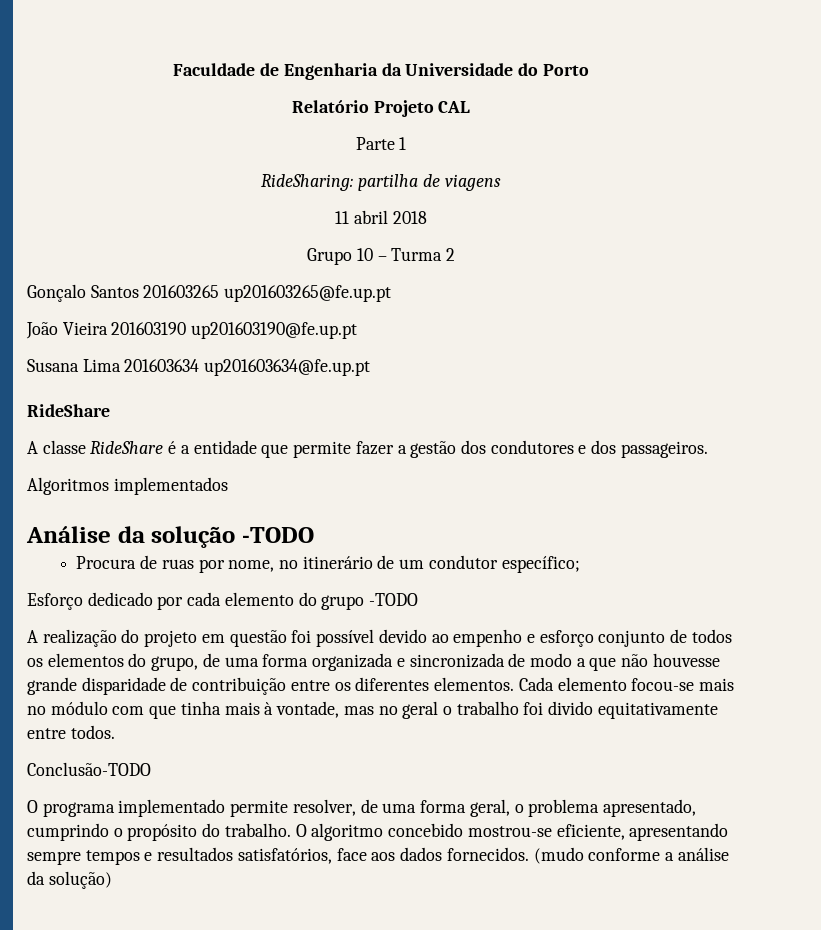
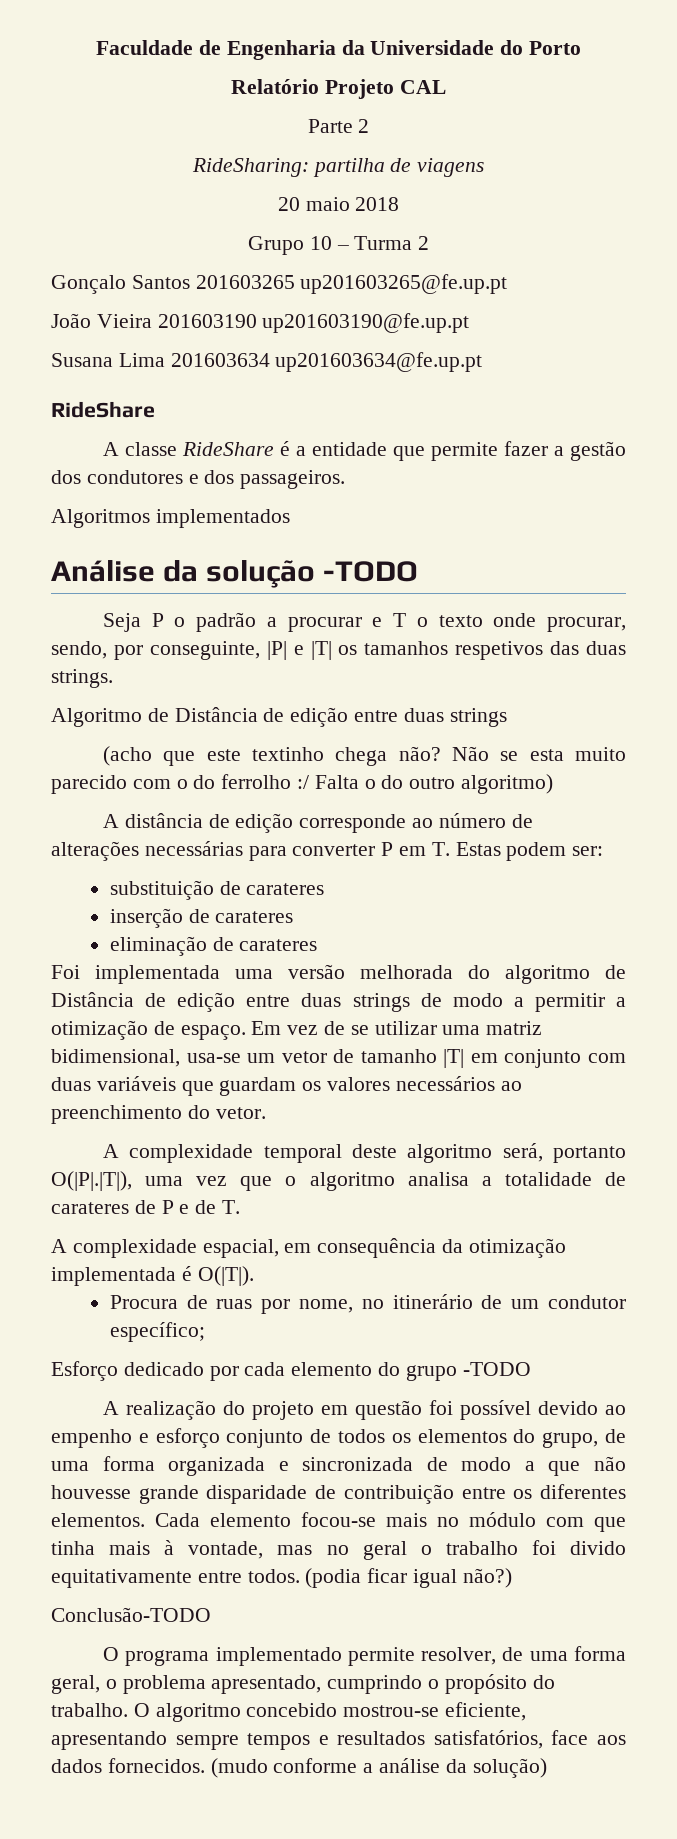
[399,137,407,150] 1 -> [358,119,370,133] 2
[335,210,388,224] 11 abril -> [277,197,350,211] 20 maio
(314, 535) none -> [102,612,627,632] [51,641,626,660] [51,669,113,688] [51,707,507,727] [102,746,626,766] [51,774,554,794] [102,813,533,833] [51,841,604,861] [109,880,325,900] [109,908,294,928] [109,936,318,956] [51,964,626,984] [51,992,627,1012] [51,1020,543,1040] [51,1049,626,1068] [51,1076,522,1096] [51,1105,266,1124] [102,1143,627,1163] [51,1171,626,1191] [51,1200,241,1214] [51,1238,566,1258] [51,1266,254,1286] // Seja P o padrão a procurar e T o texto onde procurar, sendo, por conseguinte, |P| e |T| os tamanhos respetivos das duas strings. // Algoritmo de Distância de edição entre duas strings // (acho que este textinho chega não? Não se esta muito parecido com o do ferrolho :/ Falta o do outro algoritmo) // A distância de edição corresponde ao número de alterações necessárias para converter P em T. Estas podem ser: // substituição de carateres // inserção de carateres // eliminação de carateres // Foi implementada uma versão melhorada do algoritmo de Distância de edição entre duas strings de modo a permitir a otimização de espaço. Em vez de se utilizar uma matriz bidimensional, usa-se um vetor de tamanho |T| em conjunto com duas variáveis que guardam os valores necessários ao preenchimento do vetor. // A complexidade temporal deste algoritmo será, portanto O(|P|.|T|), uma vez que o algoritmo analisa a totalidade de carateres de P e de T. // A complexidade espacial, em consequência da otimização implementada é O(|T|).
(115, 732) none -> [305,1568,512,1588] (podia ficar igual não?)

